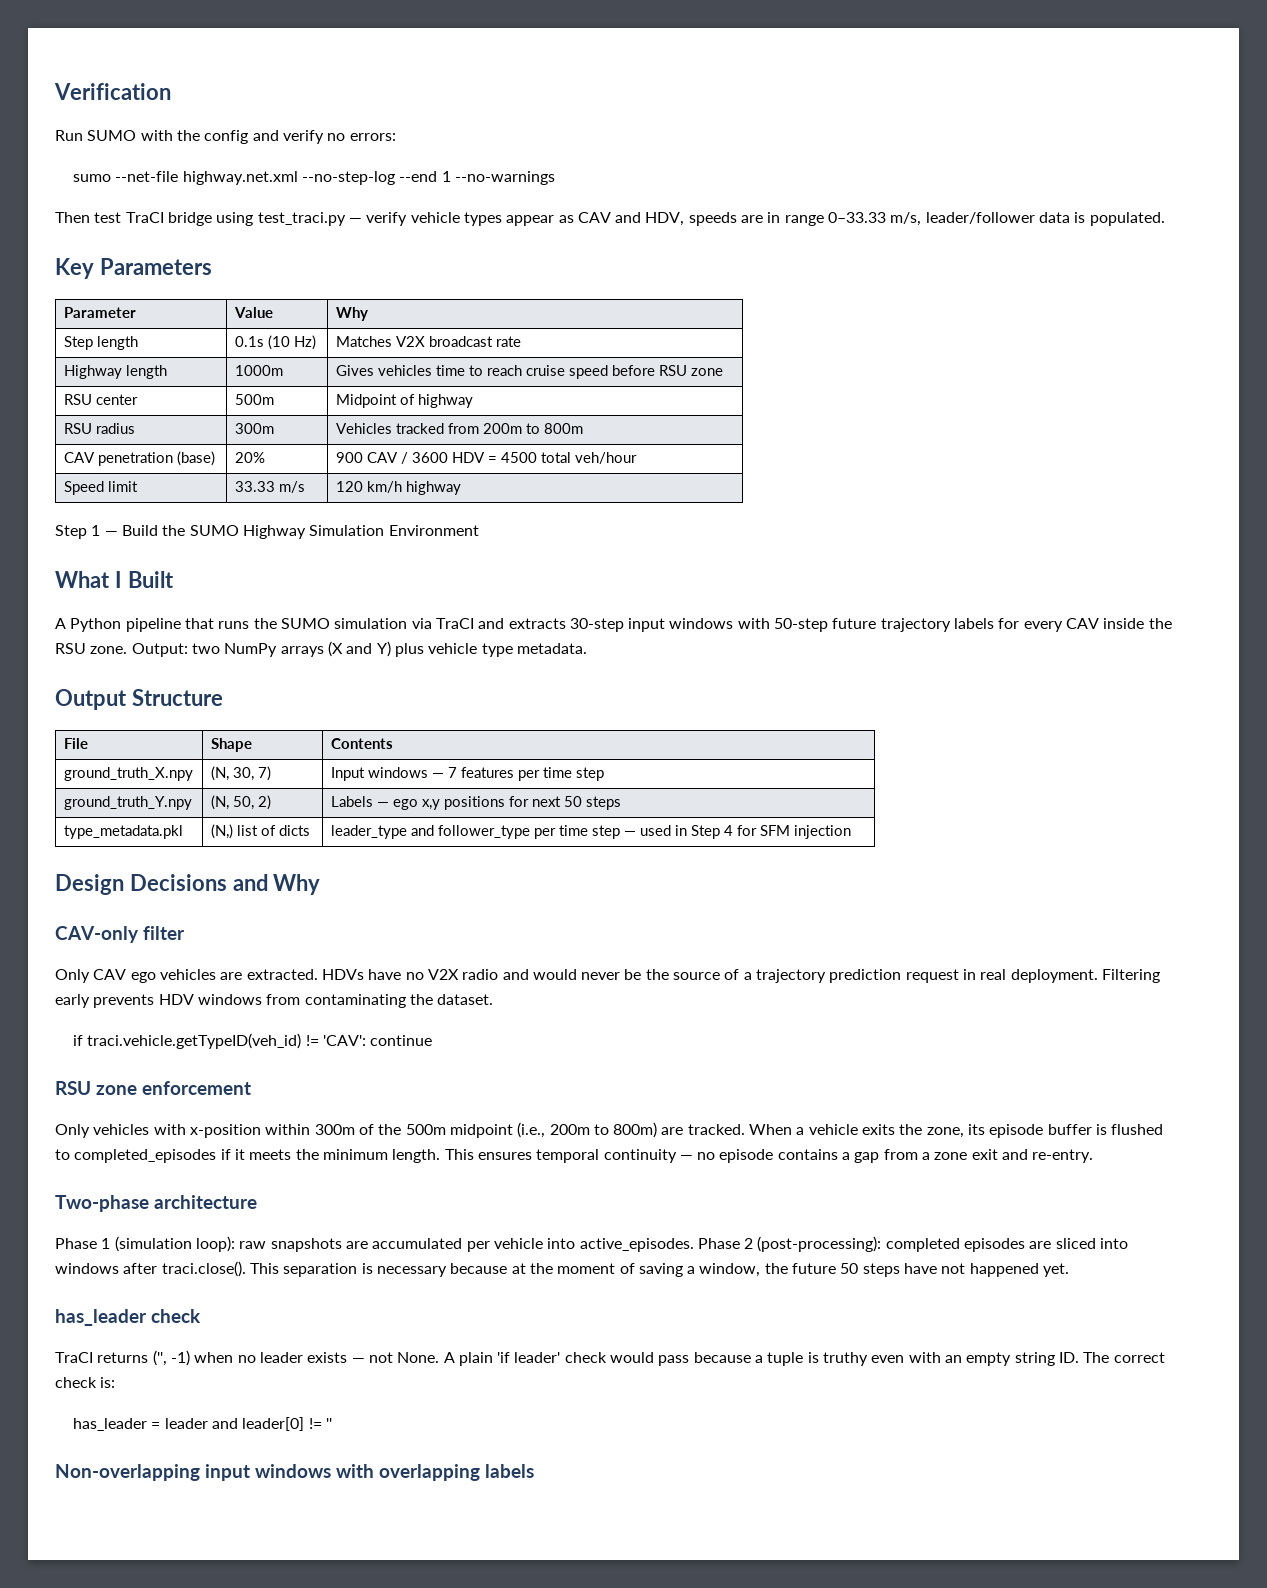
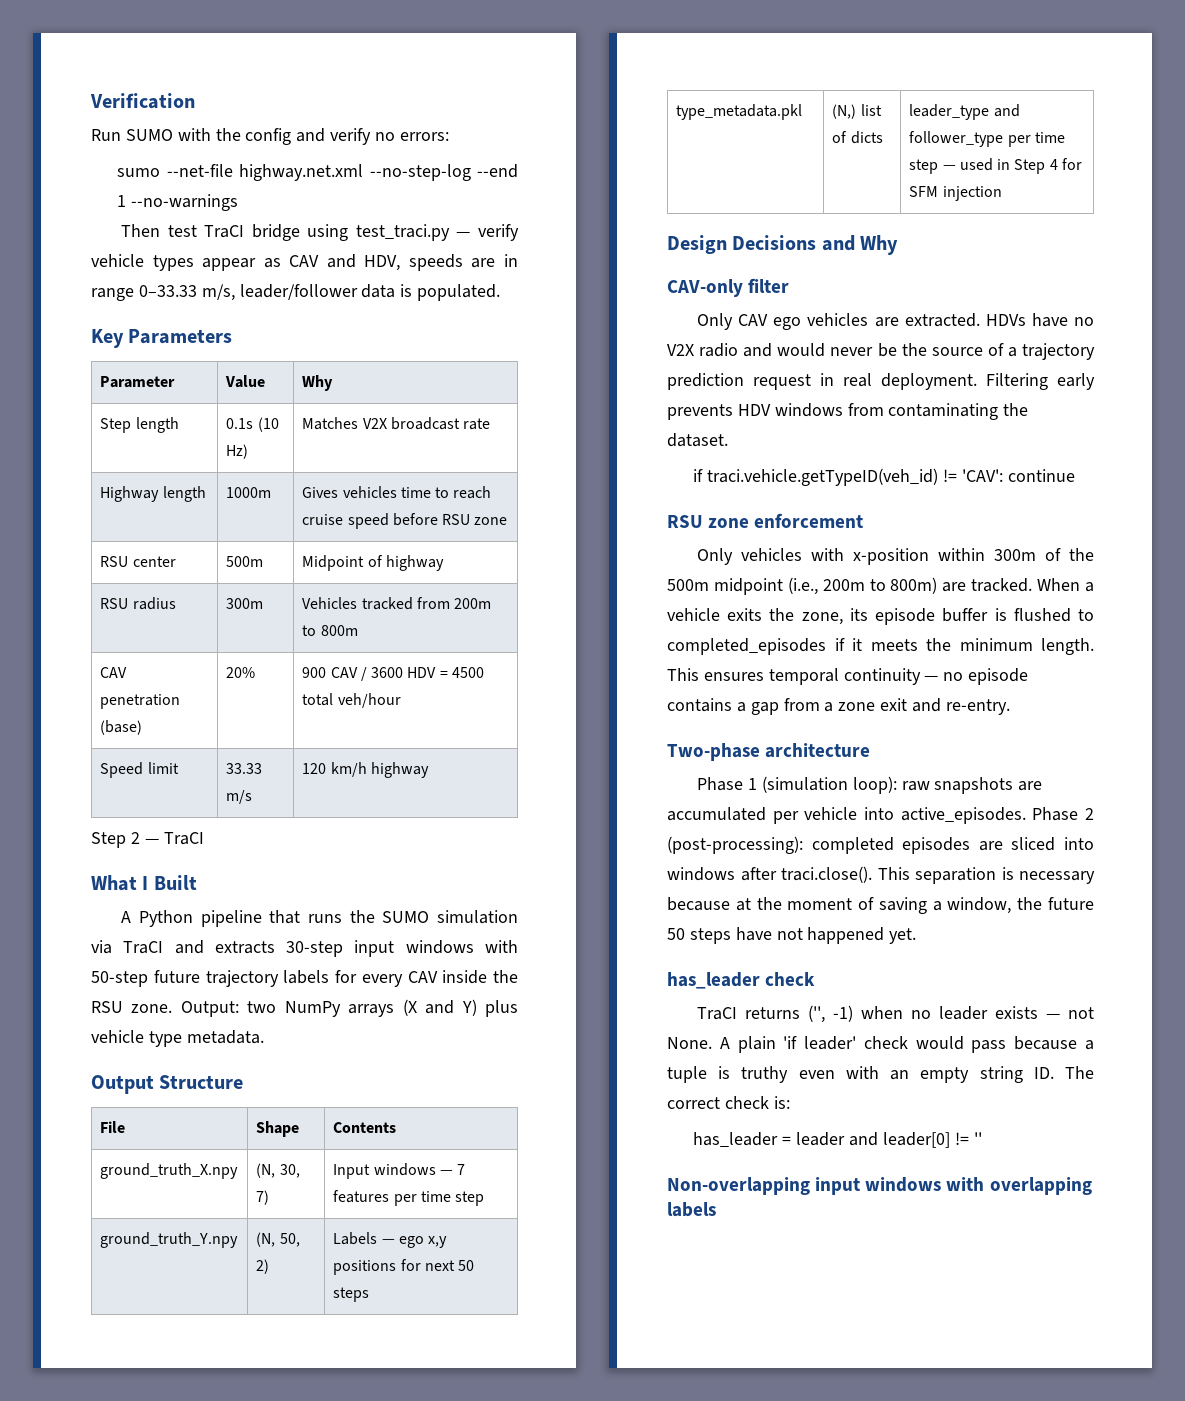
[91,525,479,539] 1 — Build the SUMO Highway Simulation Environment -> [130,832,204,845] 2 — TraCI

